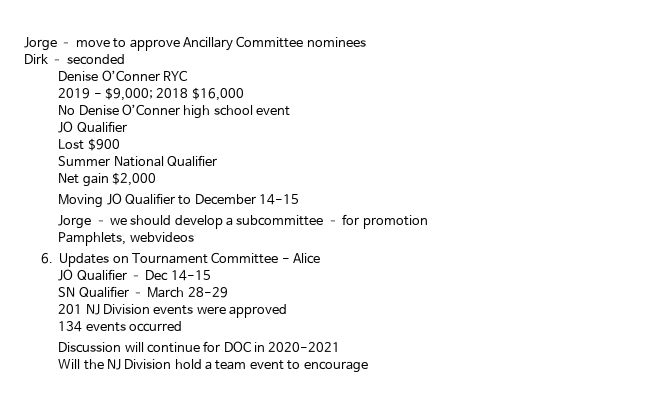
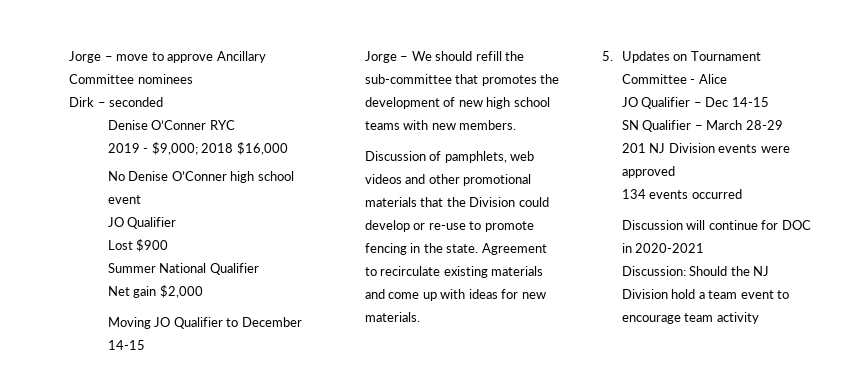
[109,214,428,229] [58,232,194,246] [41,253,54,264] we should develop a subcommittee – for promotion // Pamphlets, webvideos // 6. -> [411,51,525,61] [364,74,560,86] [364,97,550,109] [364,120,517,130] [364,151,535,163] [364,174,532,186] [364,197,549,207] [364,220,534,232] [364,243,547,255] [364,266,544,278] [364,289,546,301] [364,312,420,322] [602,51,614,61] We should refill the sub-committee that promotes the development of new high school teams with new members. // Discussion of pamphlets, web videos and other promotional materials that the Division could develop or re-use to promote fencing in the state. Agreement to recirculate existing materials and come up with ideas for new materials. // 5.
[58,359,81,369] Will -> [621,266,728,276] Discussion: Should
(368, 367) none -> [684,312,759,324] team activity

